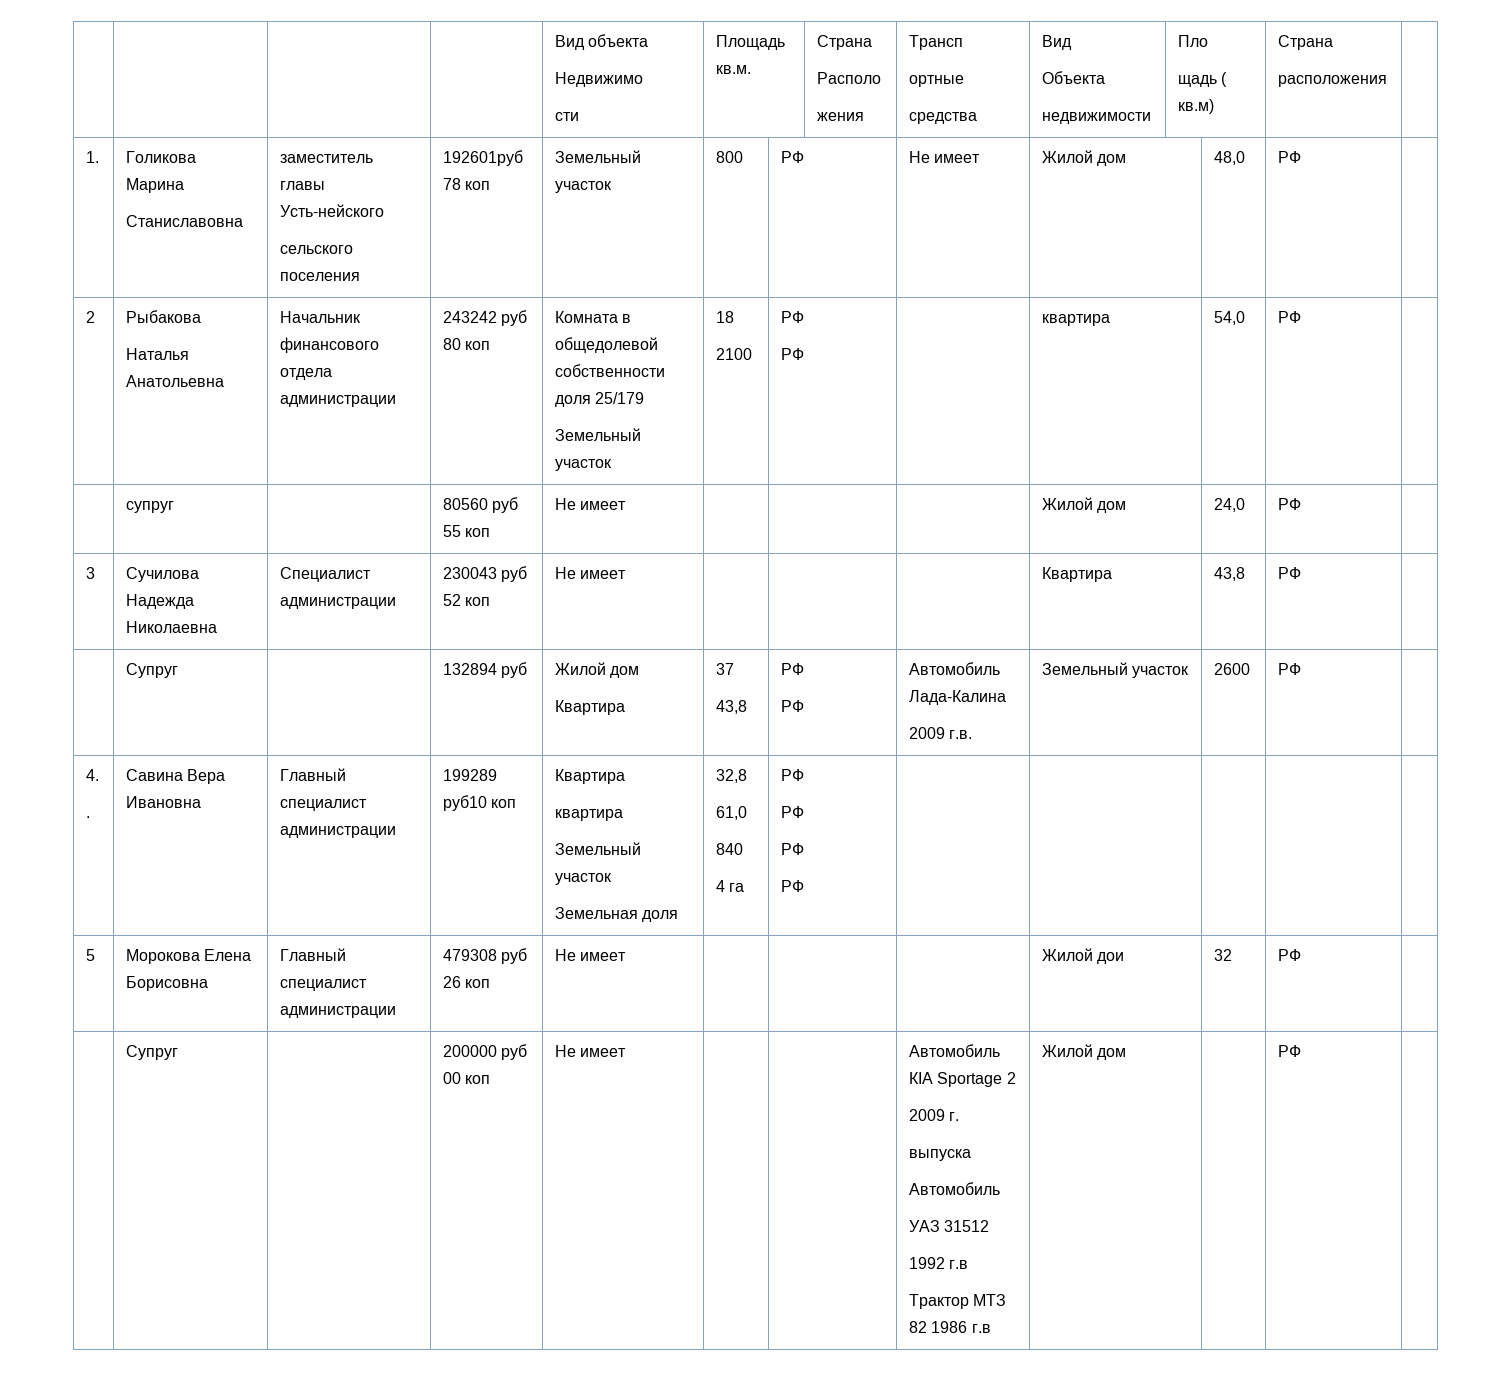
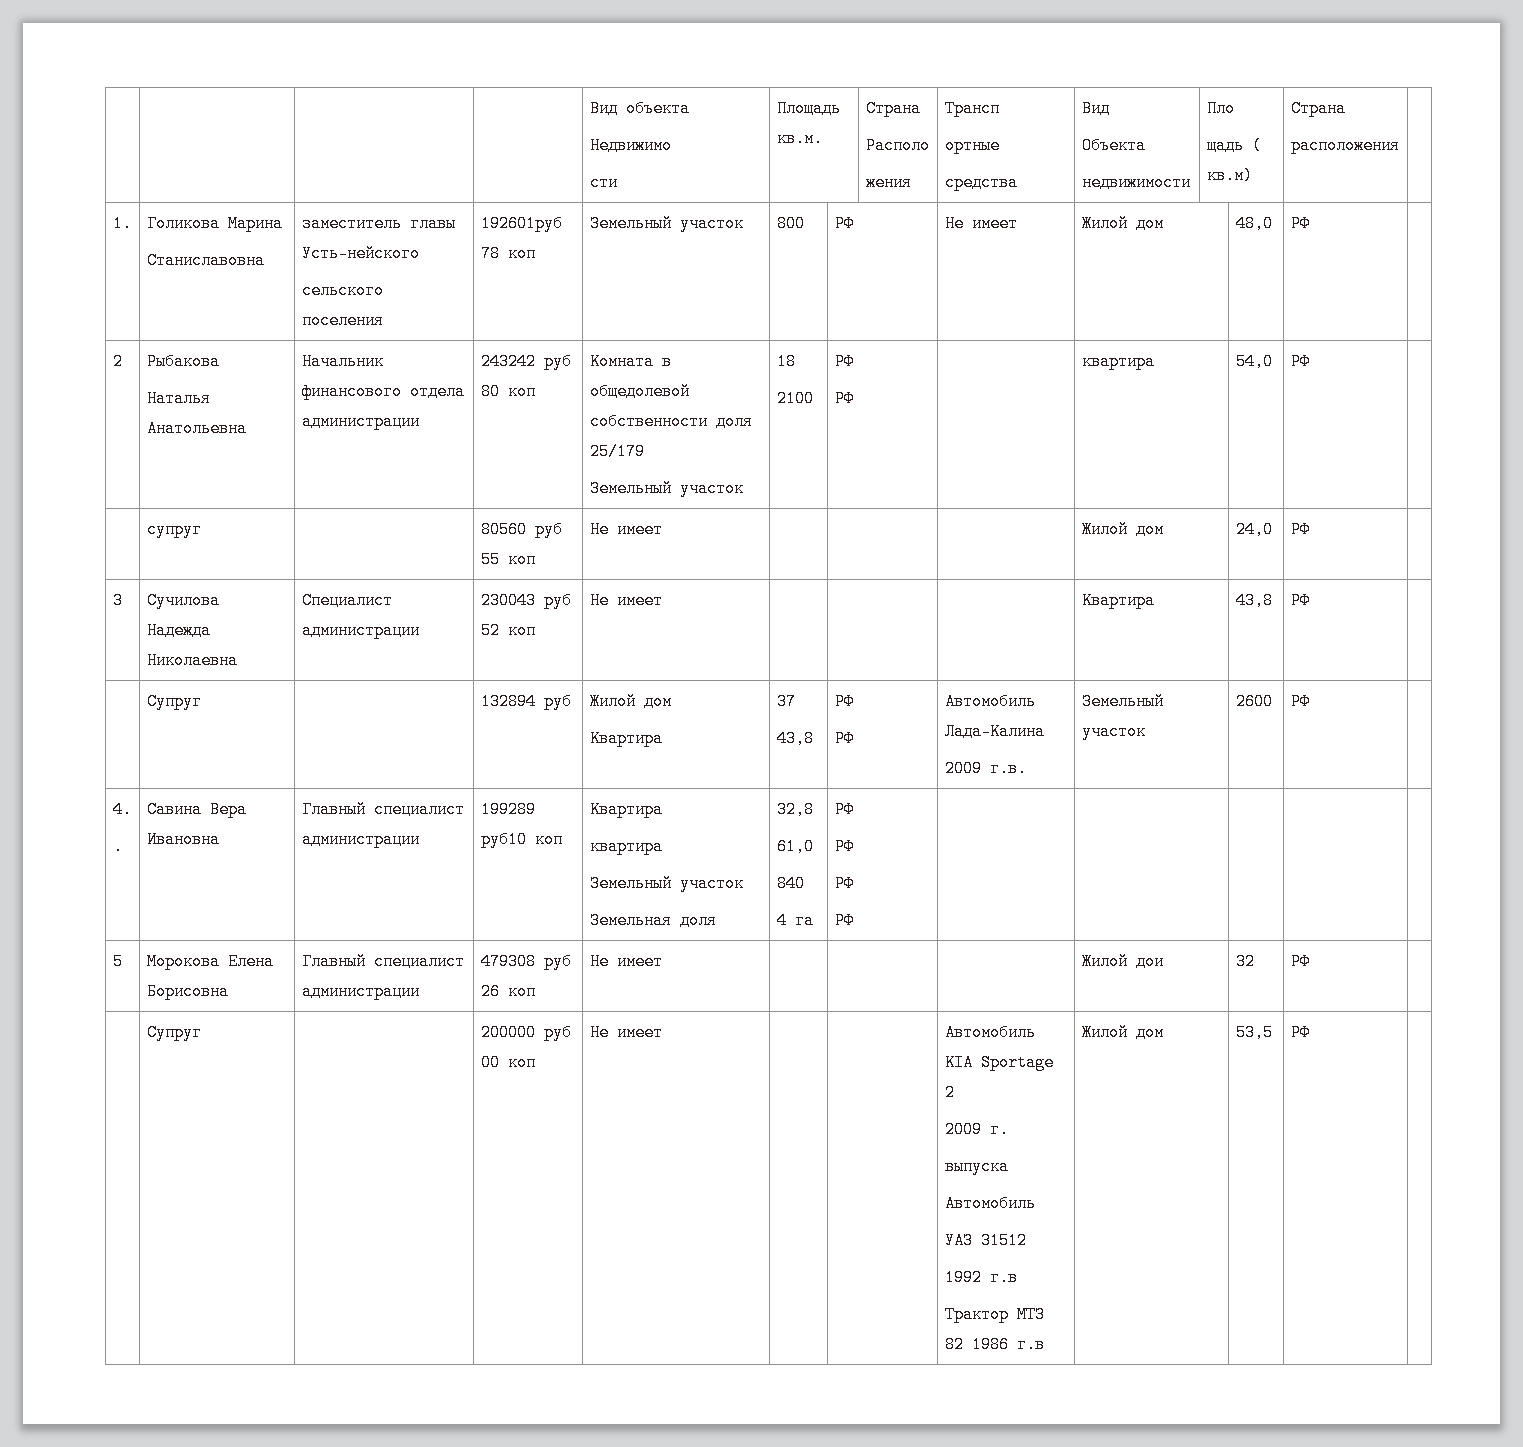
(1127, 1054) none -> [1235,1024,1273,1041] 53,5

